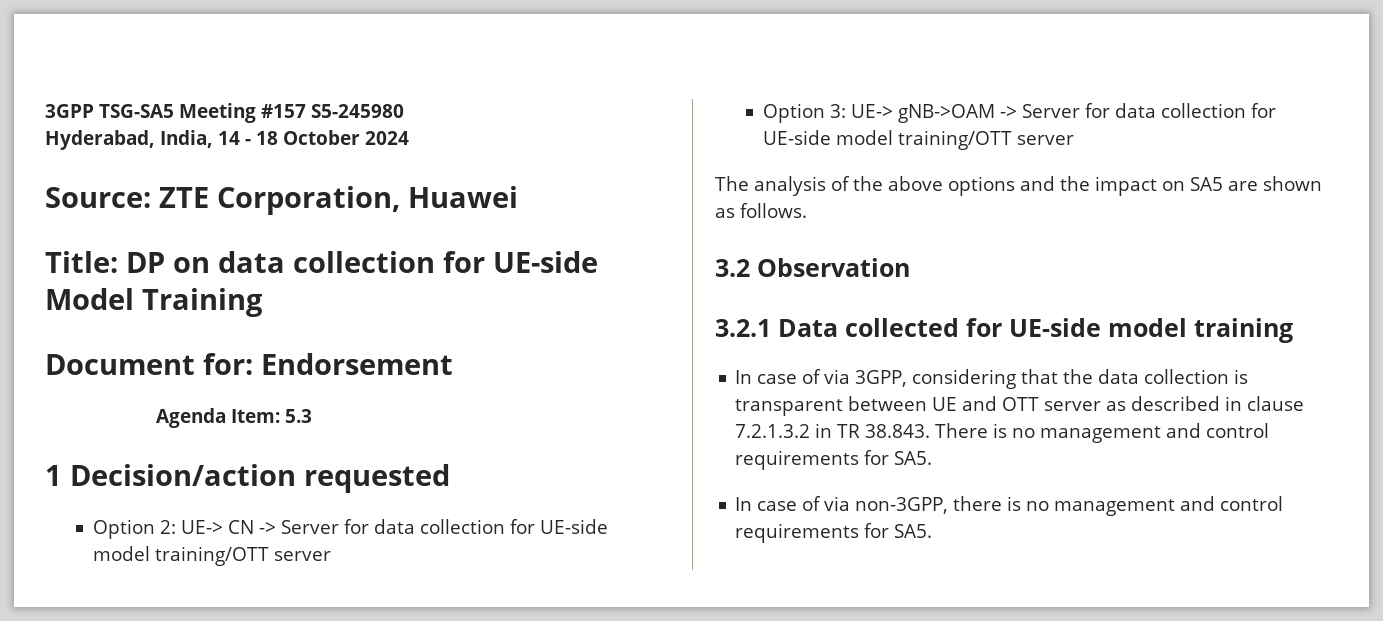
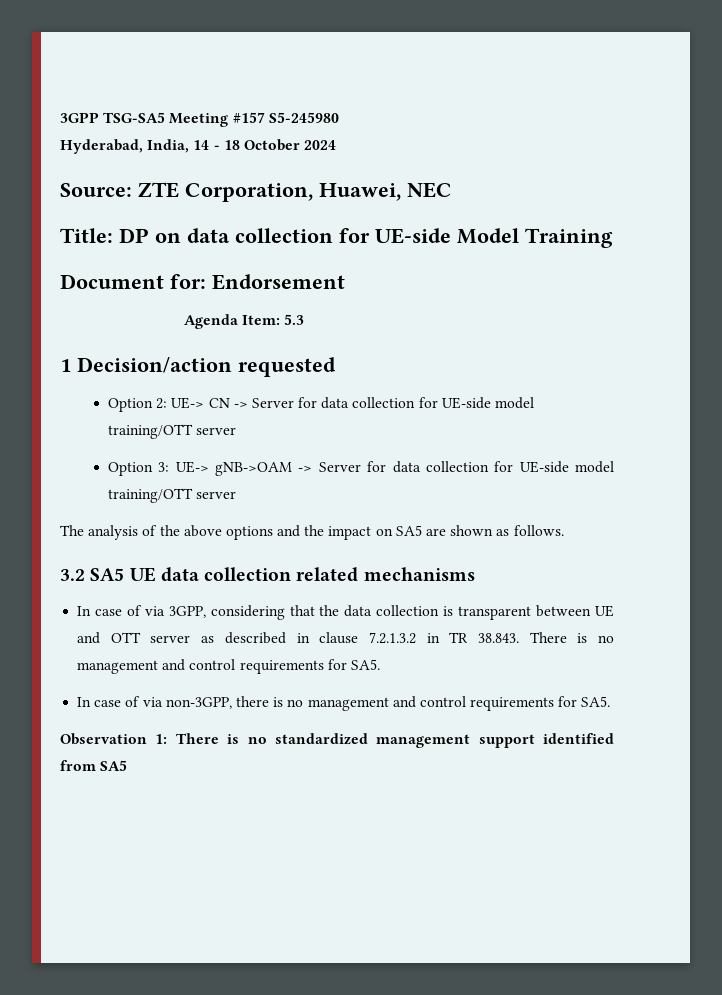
[407,186,518,208] Huawei -> [319,182,452,201] Huawei, NEC
[757,258,910,277] [715,318,1293,343] Observation // 3.2.1 Data collected for UE-side model training -> [90,567,475,582] SA5 UE data collection related mechanisms
(933, 531) none -> [60,733,614,748] [60,760,128,771] // Observation 1: There is no standardized management support identified from SA5

